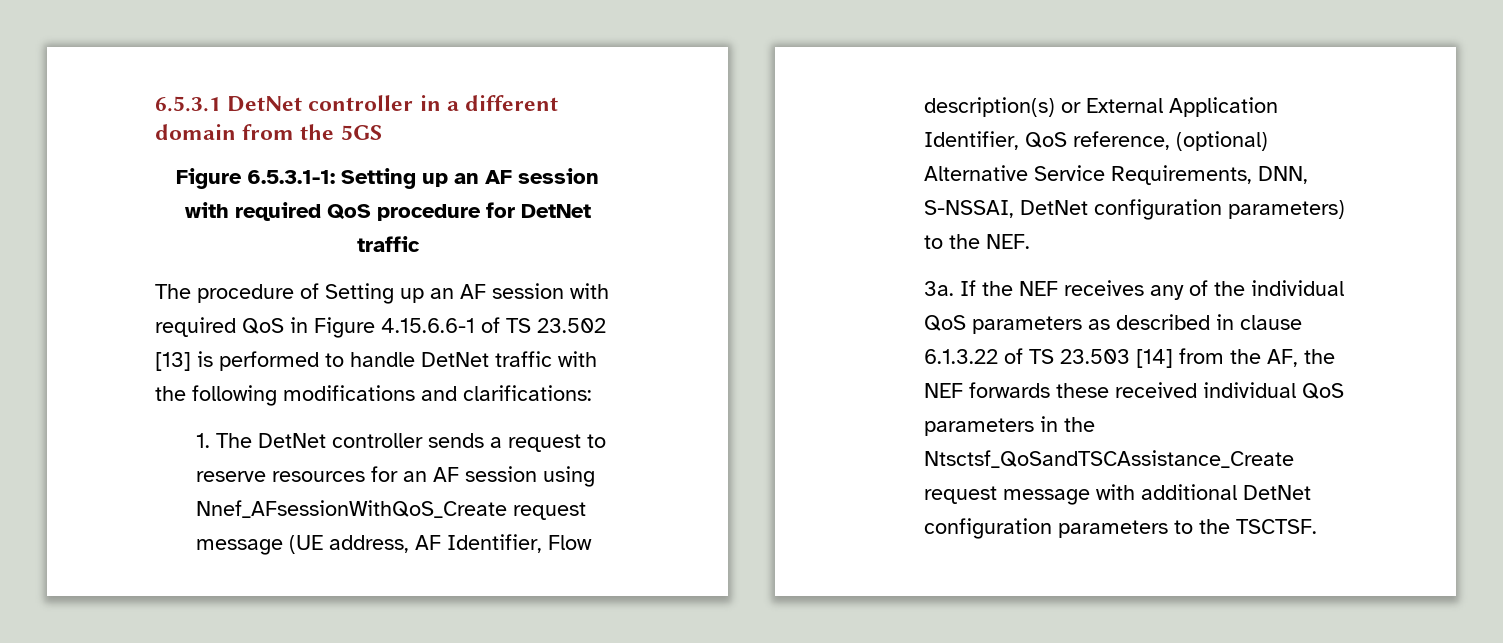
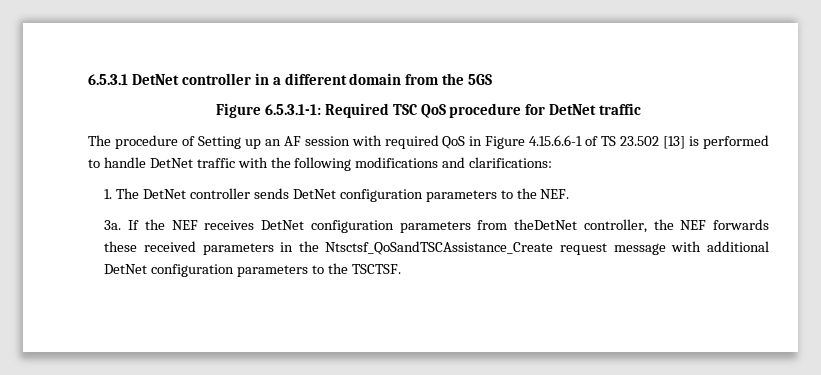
[341,168,599,189] [184,202,321,221] Setting up an AF session with required -> [324,103,417,118] Required TSC
[490,434,607,452] [196,466,596,487] [196,500,587,520] [196,534,593,555] [924,97,1279,117] [924,131,1269,151] [924,165,1309,185] [924,199,1346,220] a request to reserve resources for an AF session using Nnef_AFsessionWithQoS_Create request message (UE address, AF Identifier, Flow description(s) or External Application Identifier, QoS reference, (optional) Alternative Service Requirements, DNN, S-NSSAI, DetNet configuration parameters) -> [292,189,497,202] DetNet configuration parameters
[1150,280,1345,300] [924,314,1303,334] [924,348,1299,368] any of the individual QoS parameters as described in clause 6.1.3.22 of TS 23.503 [14] from the AF, -> [261,219,647,233] DetNet configuration parameters from theDetNet controller,
[1203,382,1345,399] individual QoS -> (196, 246) none

